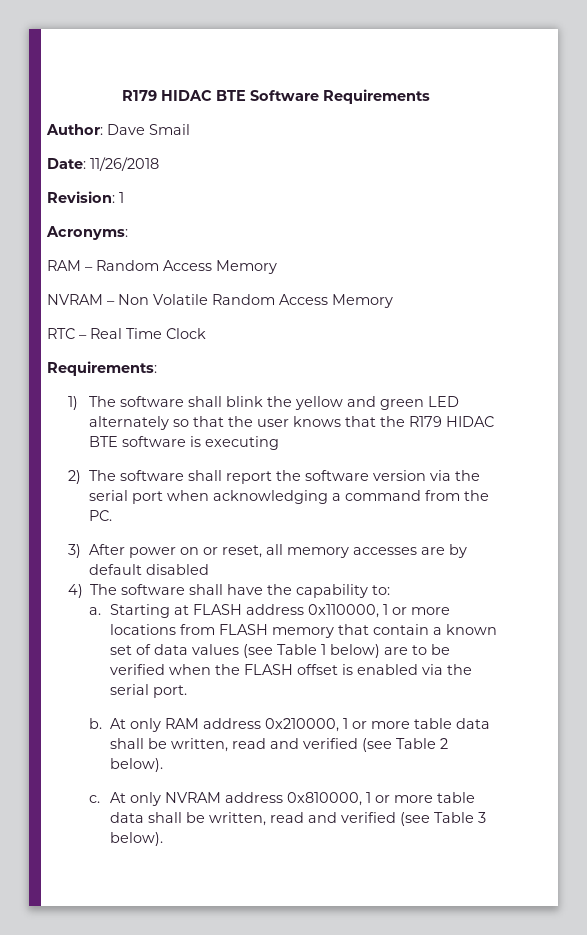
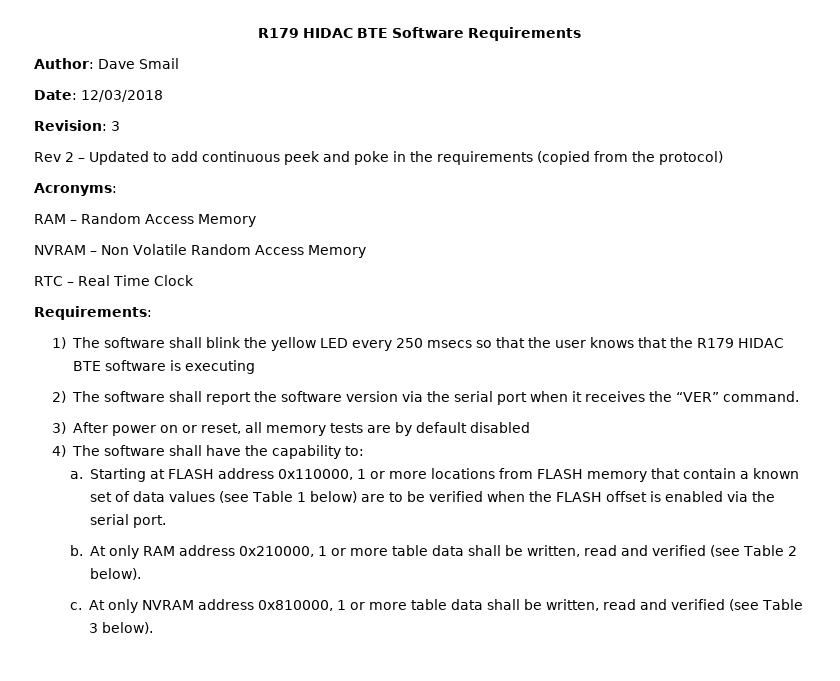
[90,157,159,171] 11/26/2018 -> [81,90,163,102] 12/03/2018
[119,192,124,203] 1 -> [111,121,120,131] [34,151,723,165] 3 // Rev 2 – Updated to add continuous peek and poke in the requirements (copied from the protocol)
[347,396,460,410] [89,416,170,430] and green LED alternately -> [319,338,472,351] LED every 250 msecs
[213,490,490,504] [89,510,113,521] acknowledging a command from the PC. -> [571,391,799,402] it receives the “VER” command.
[353,547,418,555] accesses -> [329,423,363,433] tests

